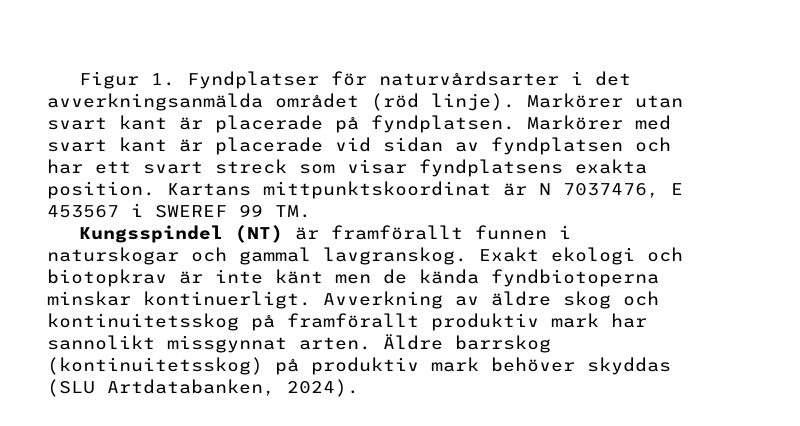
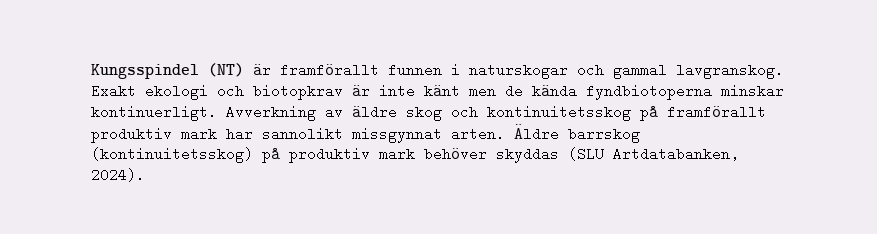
[79,71,632,89] [47,93,683,111] [47,115,671,133] [47,137,671,155] [47,159,647,177] [47,181,683,199] [47,203,311,218] Figur 1. Fyndplatser för naturvårdsarter i det avverkningsanmälda området (röd linje). Markörer utan svart kant är placerade på fyndplatsen. Markörer med svart kant är placerade vid sidan av fyndplatsen och har ett svart streck som visar fyndplatsens exakta position. Kartans mittpunktskoordinat är N 7037476, E 453567 i SWEREF 99 TM. // -> (91, 71) none

